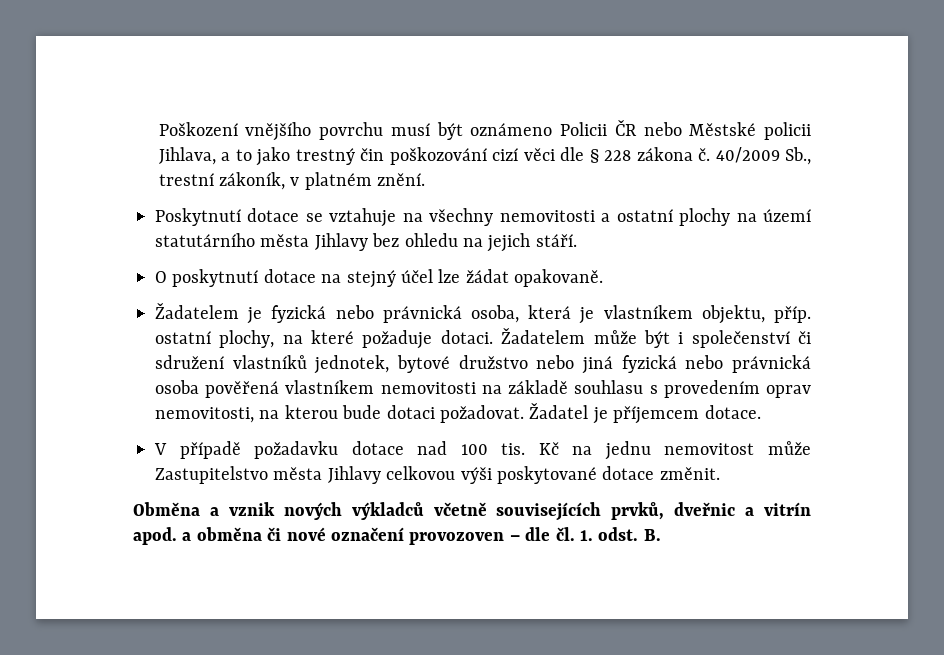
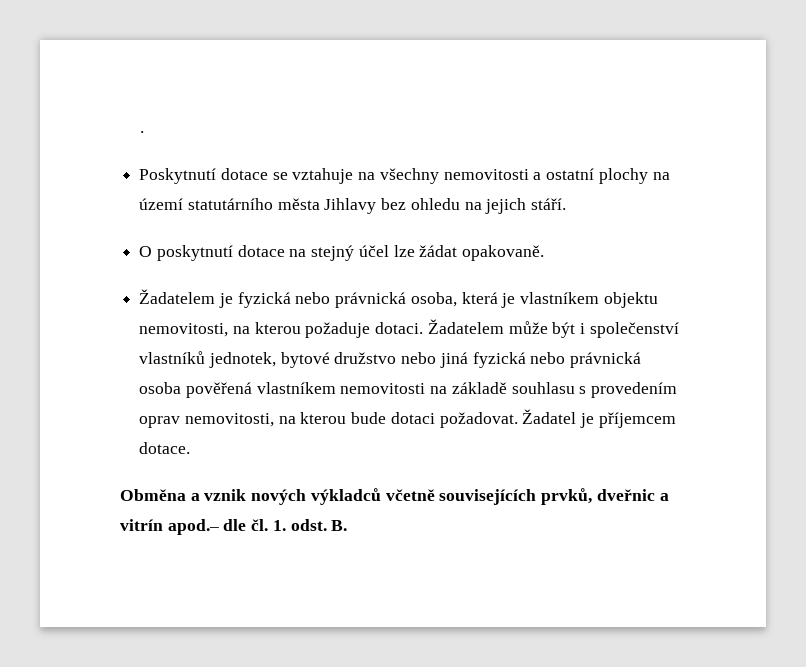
[158,120,812,141] [158,147,812,166] [158,172,426,190] Poškození vnějšího povrchu musí být oznámeno Policii ČR nebo Městské policii Jihlava, a to jako trestný čin poškozování cizí věci dle § 228 zákona č. 40/2009 Sb., trestní zákoník, v platném znění. -> [140,131,145,133] .
[701,305,811,324] [155,330,355,348] objektu, příp. ostatní plochy, na které -> [603,292,658,308] [139,322,301,337] objektu nemovitosti, na kterou
[798,331,812,344] [155,355,224,369] či sdružení -> (679, 330) none
[154,441,811,460] [155,466,720,484] // V případě požadavku dotace nad 100 tis. Kč na jednu nemovitost může Zastupitelstvo města Jihlavy celkovou výši poskytované dotace změnit. -> (191, 448) none
[133,527,520,545] apod. a obměna či nové označení provozoven – -> [167,519,219,535] apod.–

